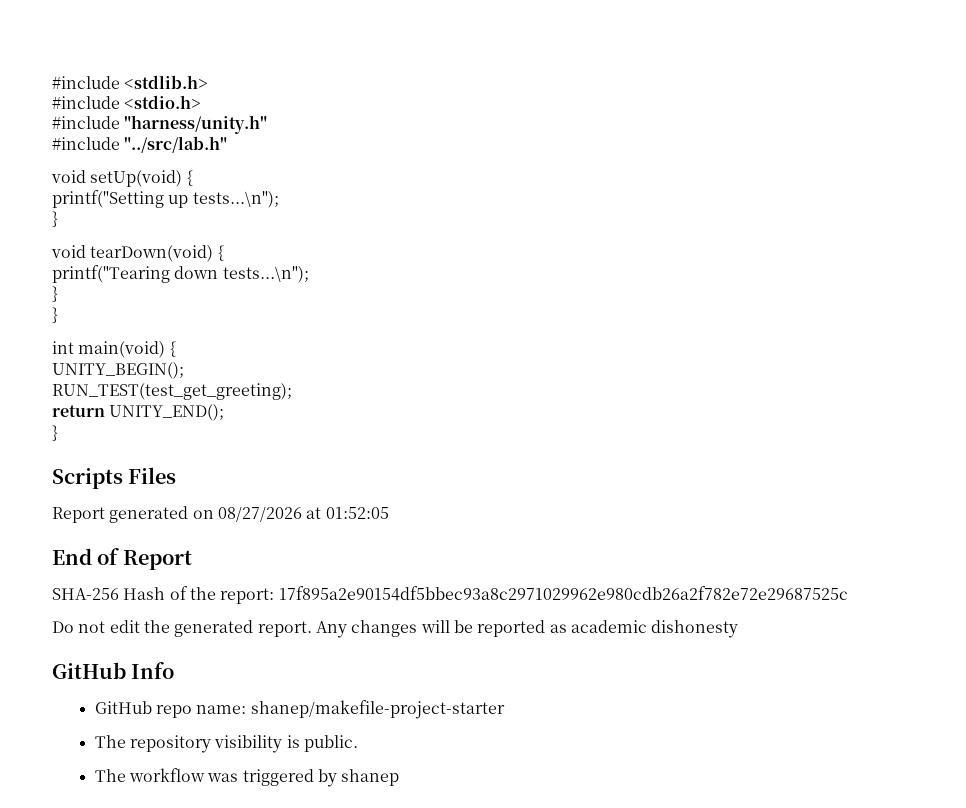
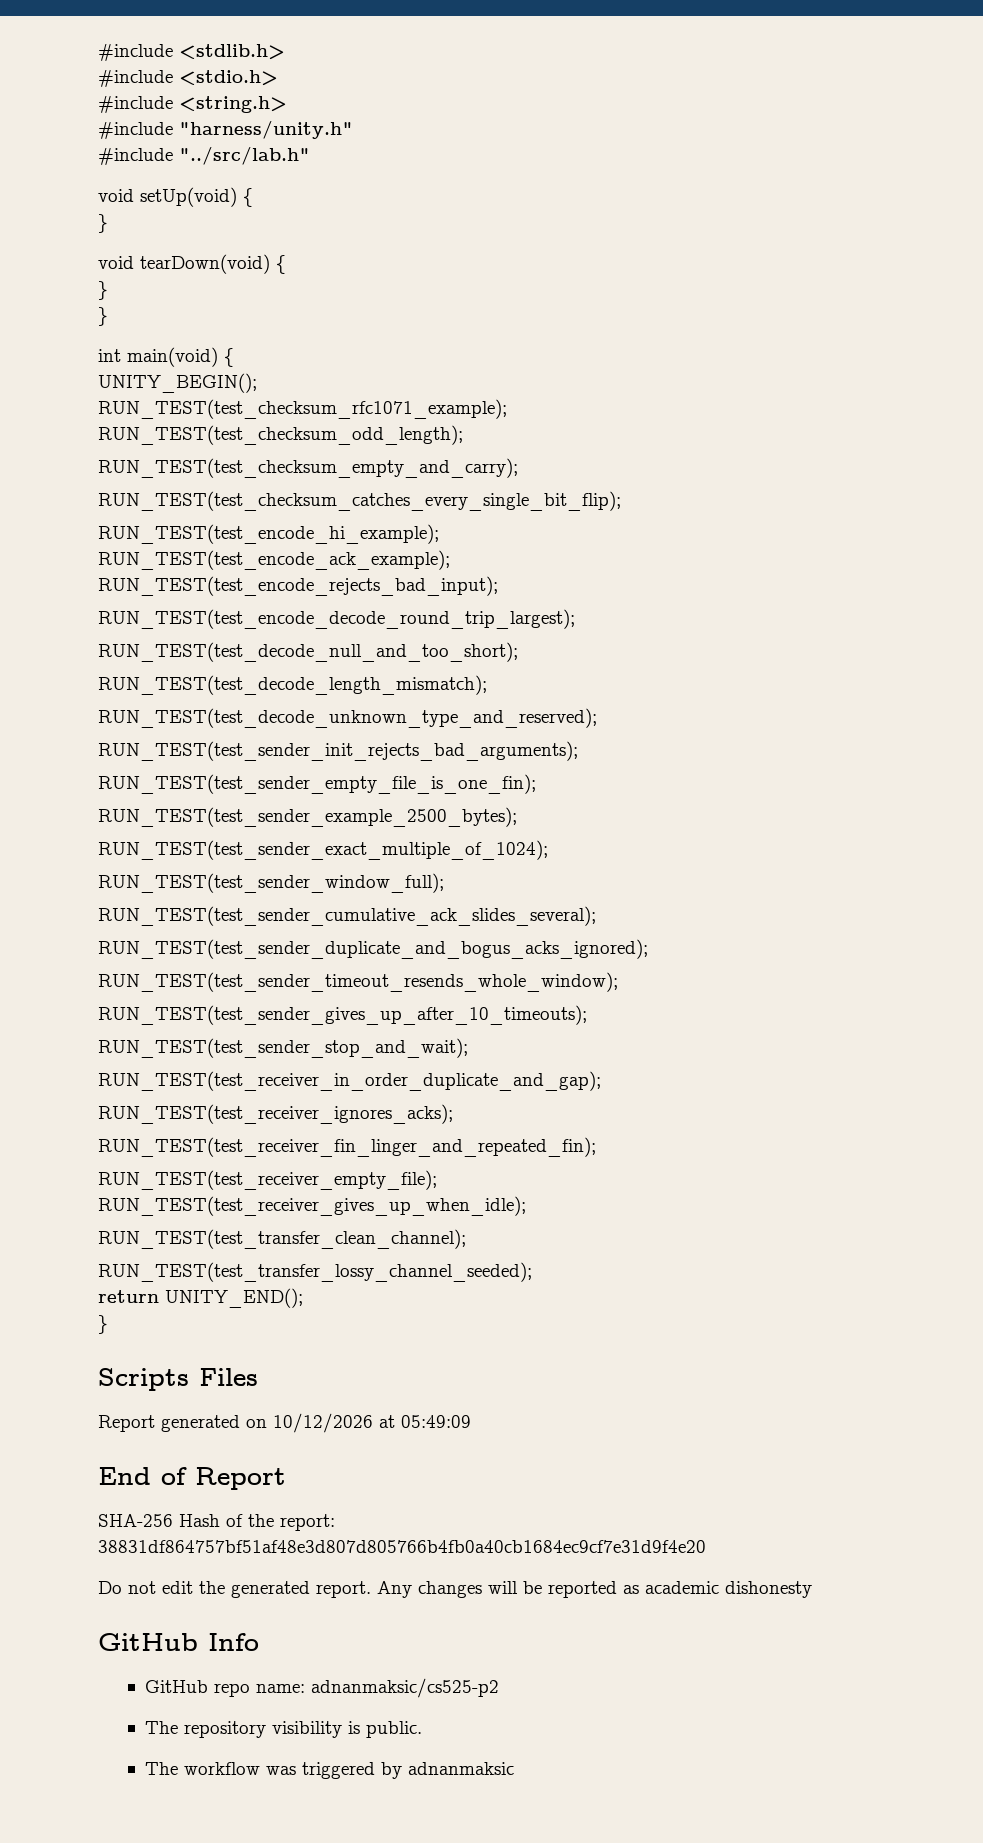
(202, 102) none -> [98,96,287,113] // #include <string.h>
[52,190,279,208] // printf("Setting up tests...\n"); -> (253, 197) none
[52,265,309,283] // printf("Tearing down tests...\n"); -> (286, 264) none
[52,383,292,400] RUN_TEST(test_get_greeting); -> [98,399,507,419] [98,425,463,445] [98,458,518,478] [98,491,621,511] [98,524,439,544] [98,550,450,570] [98,576,498,596] [98,609,575,629] [98,642,518,662] [98,675,487,695] [98,708,597,728] [98,741,578,761] [98,774,536,794] [98,807,517,827] [98,840,548,860] [98,873,444,893] [98,906,596,926] [98,939,648,959] [98,972,618,992] [98,1005,587,1025] [98,1038,468,1058] [98,1071,601,1091] [98,1104,453,1124] [98,1137,596,1157] [98,1170,437,1190] [98,1196,526,1216] [98,1229,466,1249] [98,1262,532,1282] RUN_TEST(test_checksum_rfc1071_example); // RUN_TEST(test_checksum_odd_length); // RUN_TEST(test_checksum_empty_and_carry); // RUN_TEST(test_checksum_catches_every_single_bit_flip); // RUN_TEST(test_encode_hi_example); // RUN_TEST(test_encode_ack_example); // RUN_TEST(test_encode_rejects_bad_input); // RUN_TEST(test_encode_decode_round_trip_largest); // RUN_TEST(test_decode_null_and_too_short); // RUN_TEST(test_decode_length_mismatch); // RUN_TEST(test_decode_unknown_type_and_reserved); // RUN_TEST(test_sender_init_rejects_bad_arguments); // RUN_TEST(test_sender_empty_file_is_one_fin); // RUN_TEST(test_sender_example_2500_bytes); // RUN_TEST(test_sender_exact_multiple_of_1024); // RUN_TEST(test_sender_window_full); // RUN_TEST(test_sender_cumulative_ack_slides_several); // RUN_TEST(test_sender_duplicate_and_bogus_acks_ignored); // RUN_TEST(test_sender_timeout_resends_whole_window); // RUN_TEST(test_sender_gives_up_after_10_timeouts); // RUN_TEST(test_sender_stop_and_wait); // RUN_TEST(test_receiver_in_order_duplicate_and_gap); // RUN_TEST(test_receiver_ignores_acks); // RUN_TEST(test_receiver_fin_linger_and_repeated_fin); // RUN_TEST(test_receiver_empty_file); // RUN_TEST(test_receiver_gives_up_when_idle); // RUN_TEST(test_transfer_clean_channel); // RUN_TEST(test_transfer_lossy_channel_seeded);
[217,506,389,522] 08/27/2026 at 01:52:05 -> [273,1413,471,1433] 10/12/2026 at 05:49:09
[278,586,848,601] 17f895a2e90154df5bbec93a8c2971029962e980cdb26a2f782e72e29687525c -> [98,1540,706,1553] 38831df864757bf51af48e3d807d805766b4fb0a40cb1684ec9cf7e31d9f4e20
[250,700,505,719] shanep/makefile-project-starter -> [310,1678,499,1698] adnanmaksic/cs525-p2
[341,769,400,786] shanep -> [407,1762,514,1775] adnanmaksic

